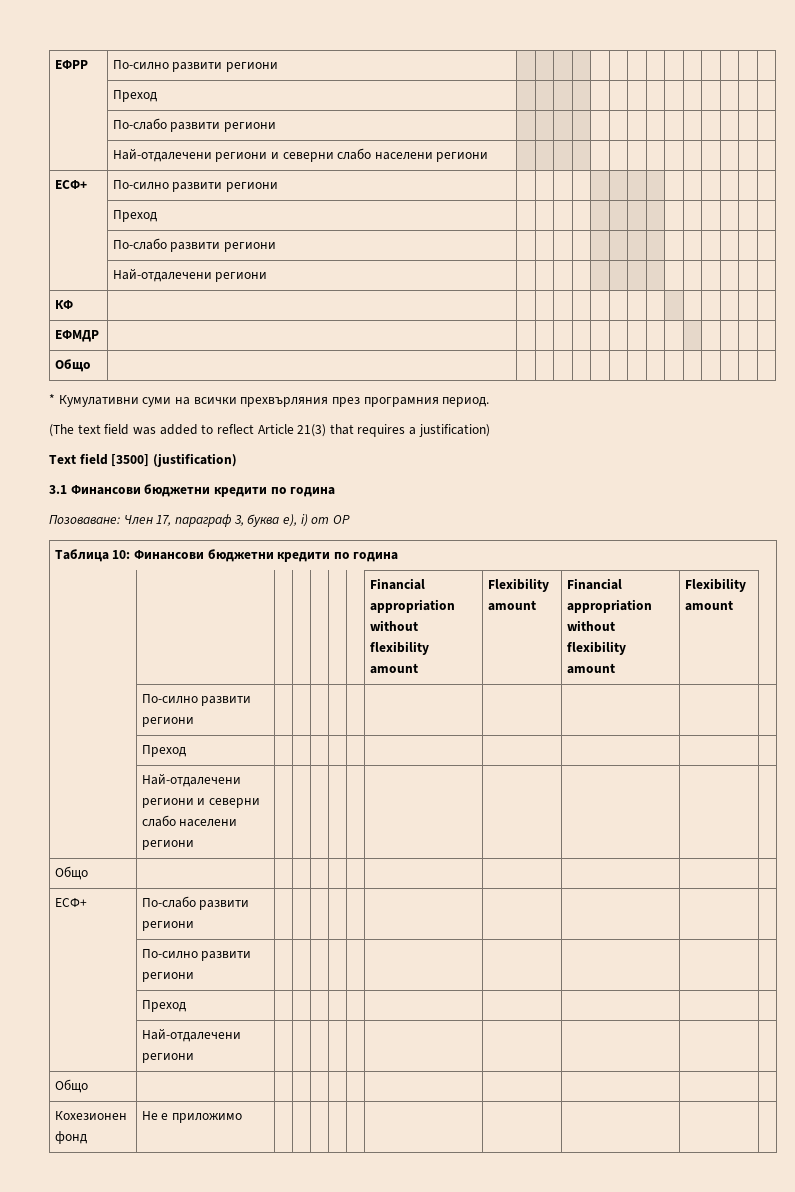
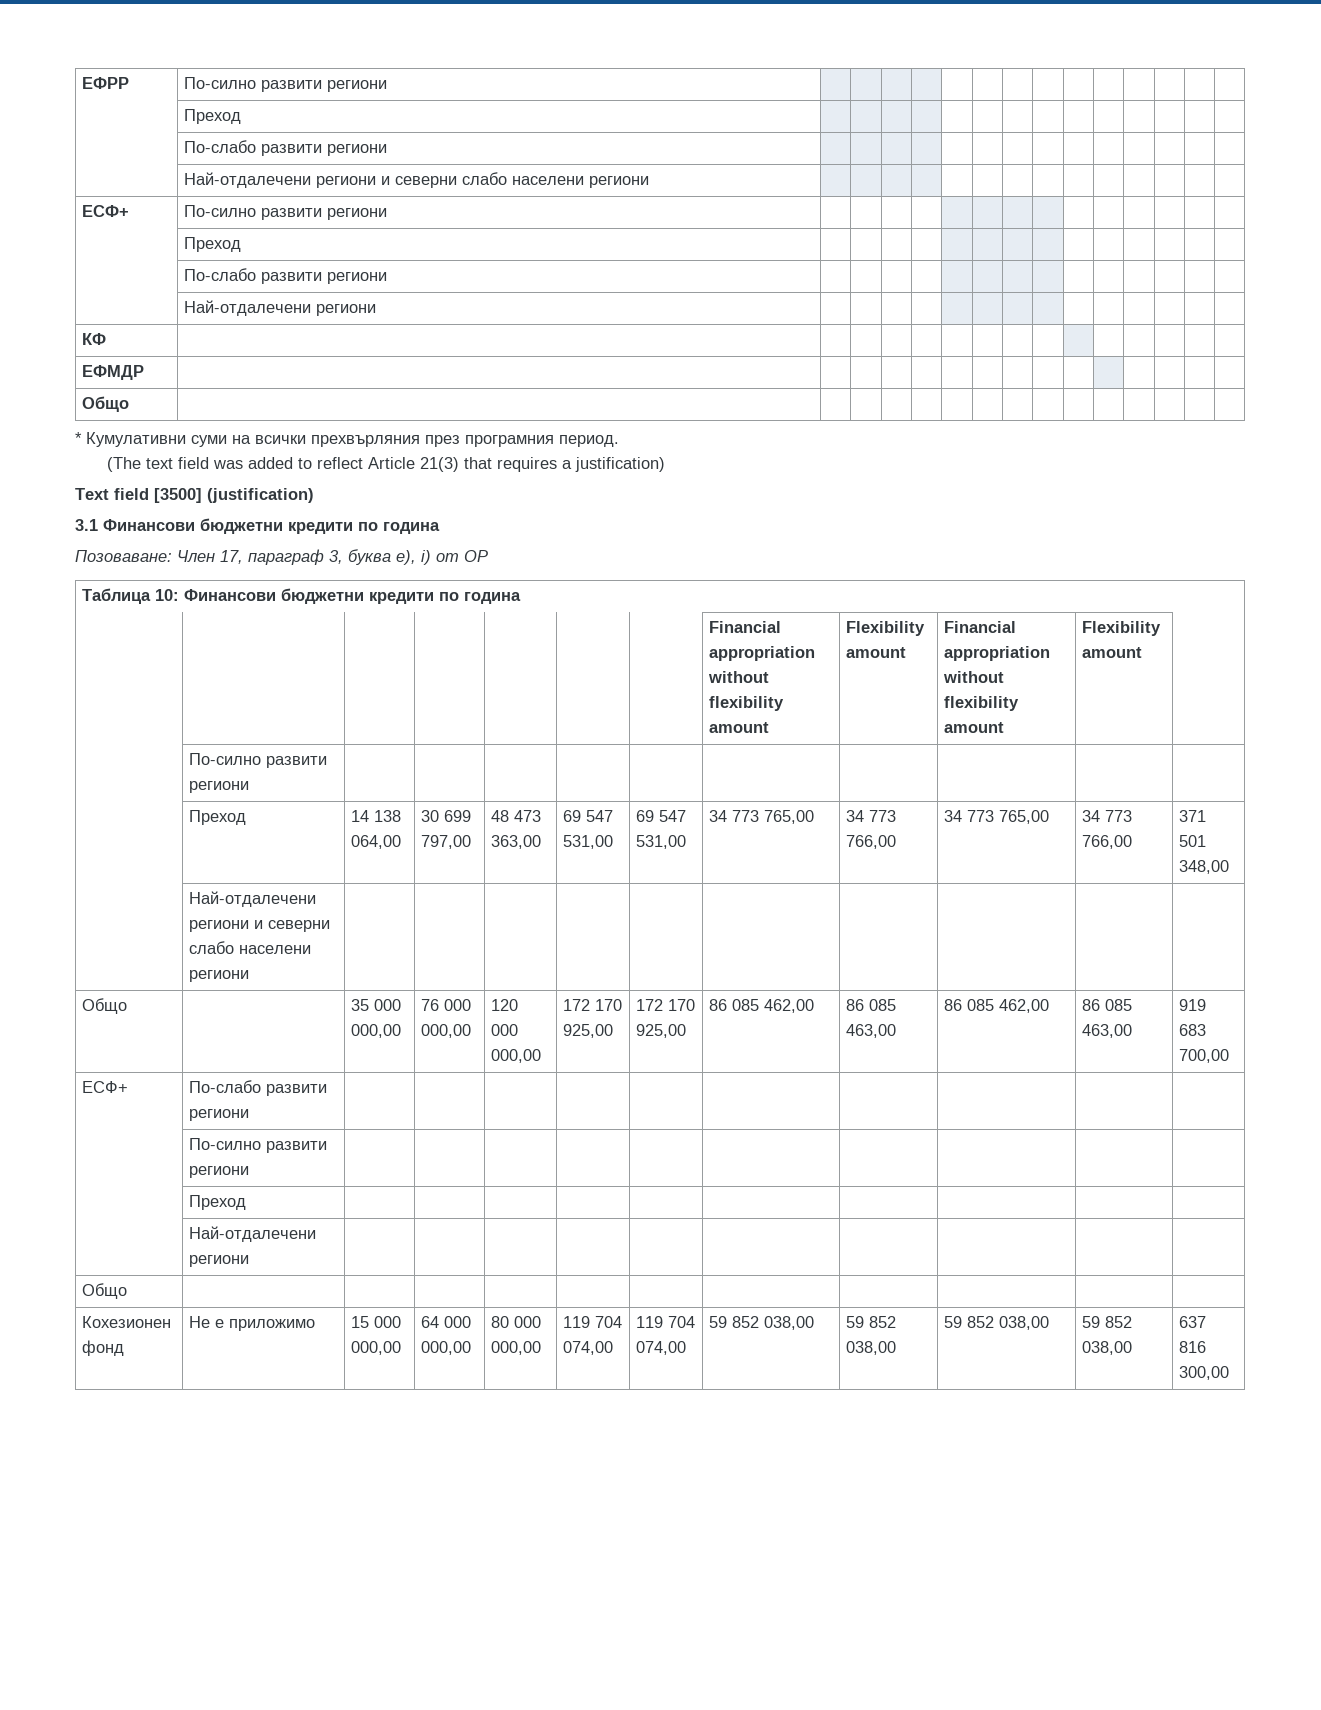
(186, 751) | | | | | | | | | -> [351,810,402,822] [351,835,402,849] [421,810,472,822] [421,835,472,849] [491,810,542,822] [491,835,542,849] [563,810,614,822] [563,835,614,849] [636,810,687,822] [636,835,687,849] [709,810,815,824] [846,810,897,822] [846,835,897,849] [944,810,1050,824] [1082,810,1133,822] [1082,835,1133,849] [1179,810,1207,822] [1179,835,1207,847] [1179,860,1230,874] 14 138 064,00 | 30 699 797,00 | 48 473 363,00 | 69 547 531,00 | 69 547 531,00 | 34 773 765,00 | 34 773 766,00 | 34 773 765,00 | 34 773 766,00 | 371 501 348,00
(88, 873) | | | | | | | | | -> [351,999,402,1011] [351,1024,402,1038] [421,999,472,1011] [421,1024,472,1038] [491,999,519,1011] [491,1024,519,1036] [491,1049,542,1063] [563,999,623,1011] [563,1024,614,1038] [636,999,696,1011] [636,1024,687,1038] [709,999,815,1013] [846,999,897,1011] [846,1024,897,1038] [944,999,1050,1013] [1082,999,1133,1011] [1082,1024,1133,1038] [1179,999,1207,1011] [1179,1024,1207,1036] [1179,1049,1230,1063] 35 000 000,00 | 76 000 000,00 | 120 000 000,00 | 172 170 925,00 | 172 170 925,00 | 86 085 462,00 | 86 085 463,00 | 86 085 462,00 | 86 085 463,00 | 919 683 700,00
(242, 1118) | | | | | | | | | -> [351,1316,402,1328] [351,1341,402,1355] [421,1316,472,1328] [421,1341,472,1355] [491,1316,542,1328] [491,1341,542,1355] [563,1316,623,1328] [563,1341,614,1355] [636,1316,696,1328] [636,1341,687,1355] [709,1316,815,1330] [846,1316,897,1328] [846,1341,897,1355] [944,1316,1050,1330] [1082,1316,1133,1328] [1082,1341,1133,1355] [1179,1316,1207,1328] [1179,1341,1207,1353] [1179,1366,1230,1380] 15 000 000,00 | 64 000 000,00 | 80 000 000,00 | 119 704 074,00 | 119 704 074,00 | 59 852 038,00 | 59 852 038,00 | 59 852 038,00 | 59 852 038,00 | 637 816 300,00

